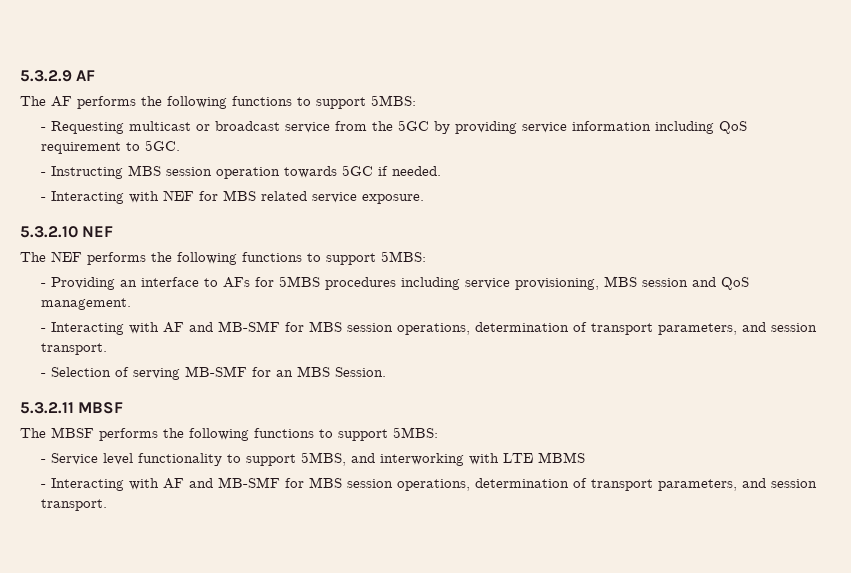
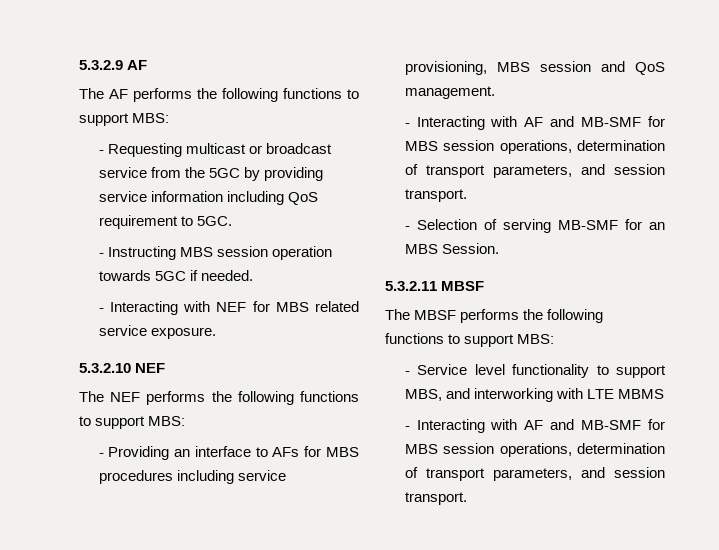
[371,95,416,106] 5MBS: -> [132,113,170,123] MBS:
[381,251,426,262] 5MBS: -> [148,416,186,426] MBS:
[278,276,320,287] 5MBS -> [325,447,359,457] MBS
[393,427,438,438] 5MBS: -> [517,334,555,344] MBS:
[300,452,346,466] 5MBS, -> [404,389,442,401] MBS,

